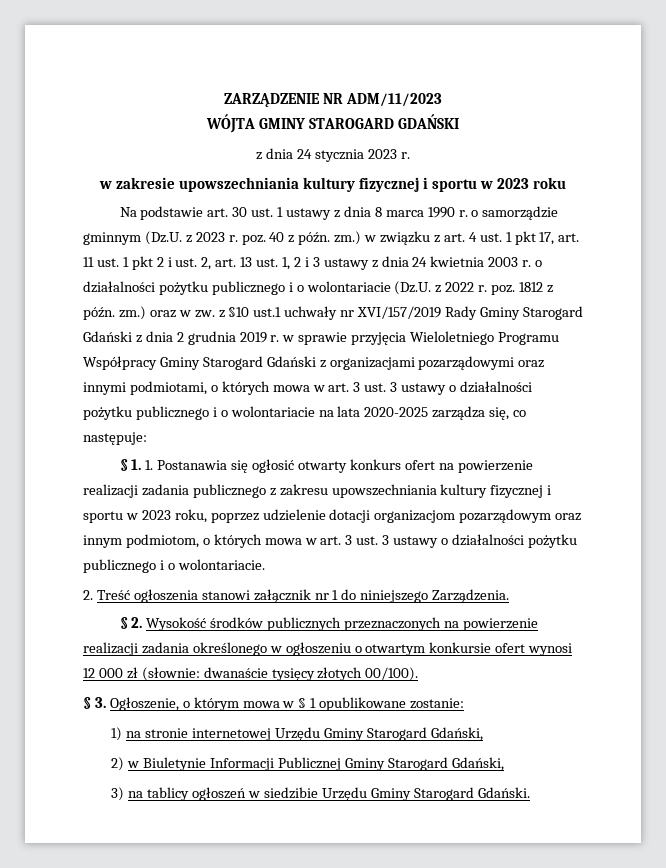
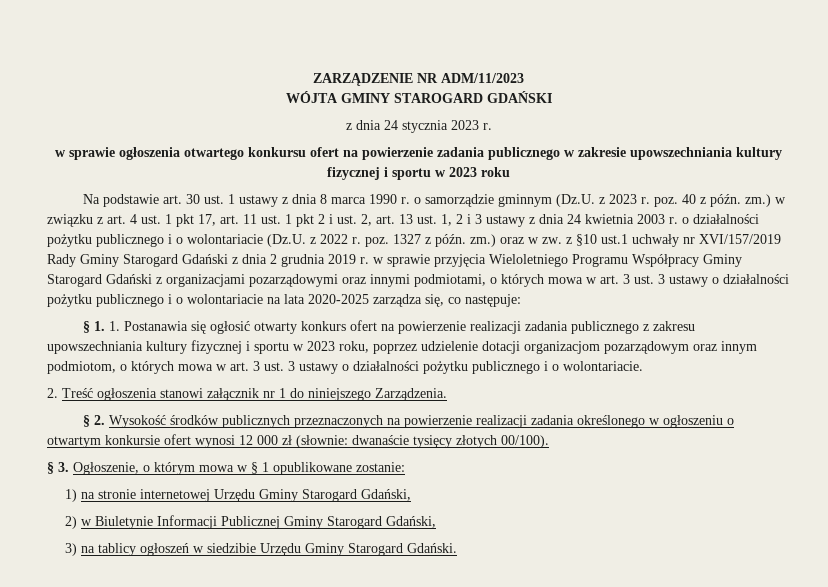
(113, 185) none -> [69,147,575,160] sprawie ogłoszenia otwartego konkursu ofert na powierzenie zadania publicznego w
[519,282,544,292] 1812 -> [393,234,421,244] 1327

